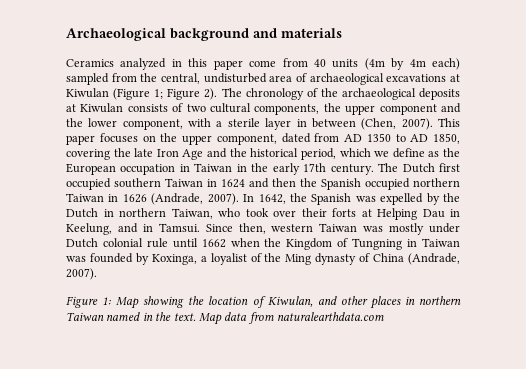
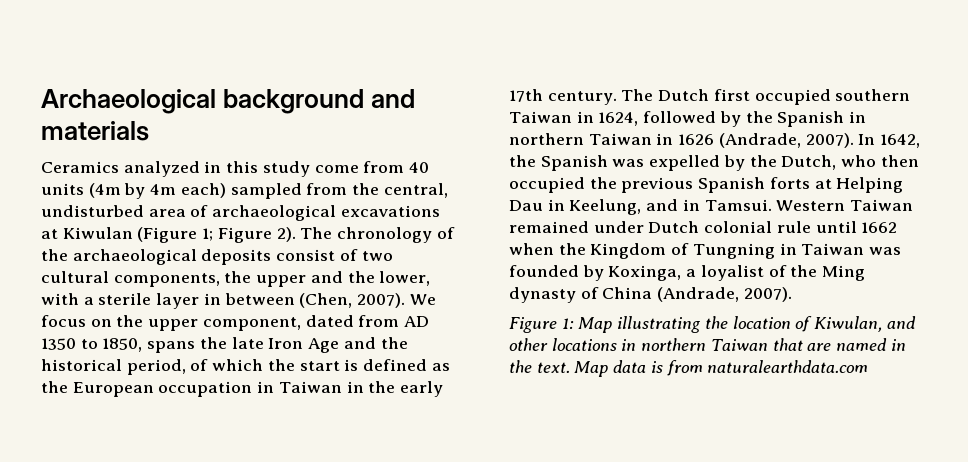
[213,60,243,70] paper -> [262,161,310,177] study
[66,103,168,113] at Kiwulan consists -> [276,249,336,261] consist
[379,103,461,115] [66,118,183,130] component and the lower component, -> [310,271,431,286] and the lower,
[438,118,461,127] [66,133,138,145] This paper focuses -> [409,294,436,305] [41,315,86,327] We focus
[410,133,460,144] [66,149,110,160] AD 1850, covering -> [102,338,196,353] 1850, spans
[339,148,425,158] which we define -> [190,359,428,371] of which the start is defined
[221,178,410,190] 1624 and then the Spanish occupied -> [598,111,867,127] 1624, followed by the Spanish in
[66,208,327,219] Dutch in northern Taiwan, who took over their -> [781,155,919,170] [509,177,766,193] Dutch, who then occupied the previous Spanish
[205,223,425,235] Since then, western Taiwan was mostly -> [776,199,914,211] [509,221,589,233] Western Taiwan remained
[143,296,185,308] showing -> [617,316,702,333] illustrating
[369,296,461,309] [66,312,104,321] places in northern Taiwan -> [551,338,832,351] locations in northern Taiwan that are
(248, 316) none -> [650,361,663,373] is

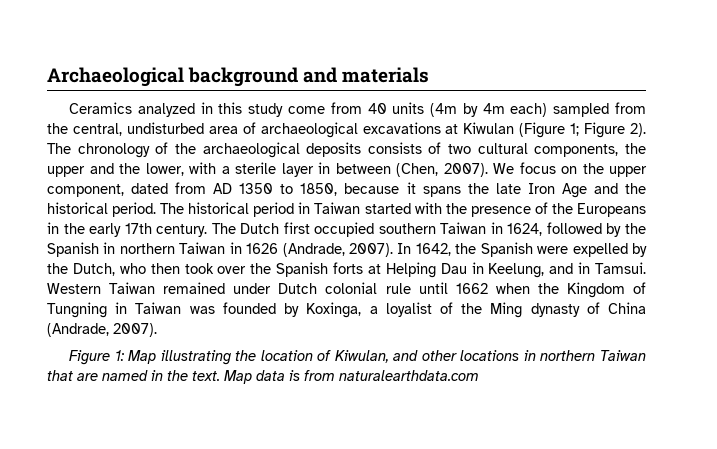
[276,249,336,261] consist -> [367,142,422,154] consists
(143, 345) none -> [344,182,416,194] because it
[126,359,450,375] [41,381,342,397] period, of which the start is defined as the European occupation in Taiwan -> [112,202,647,217] period. The historical period in Taiwan started with the presence of the Europeans
[612,159,645,167] was -> [537,246,569,254] were
[509,177,694,193] occupied the previous -> [184,263,272,274] took over the

